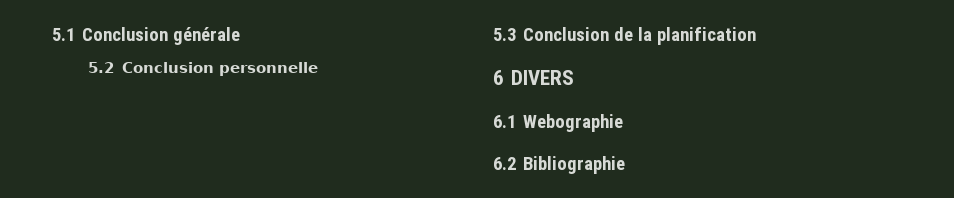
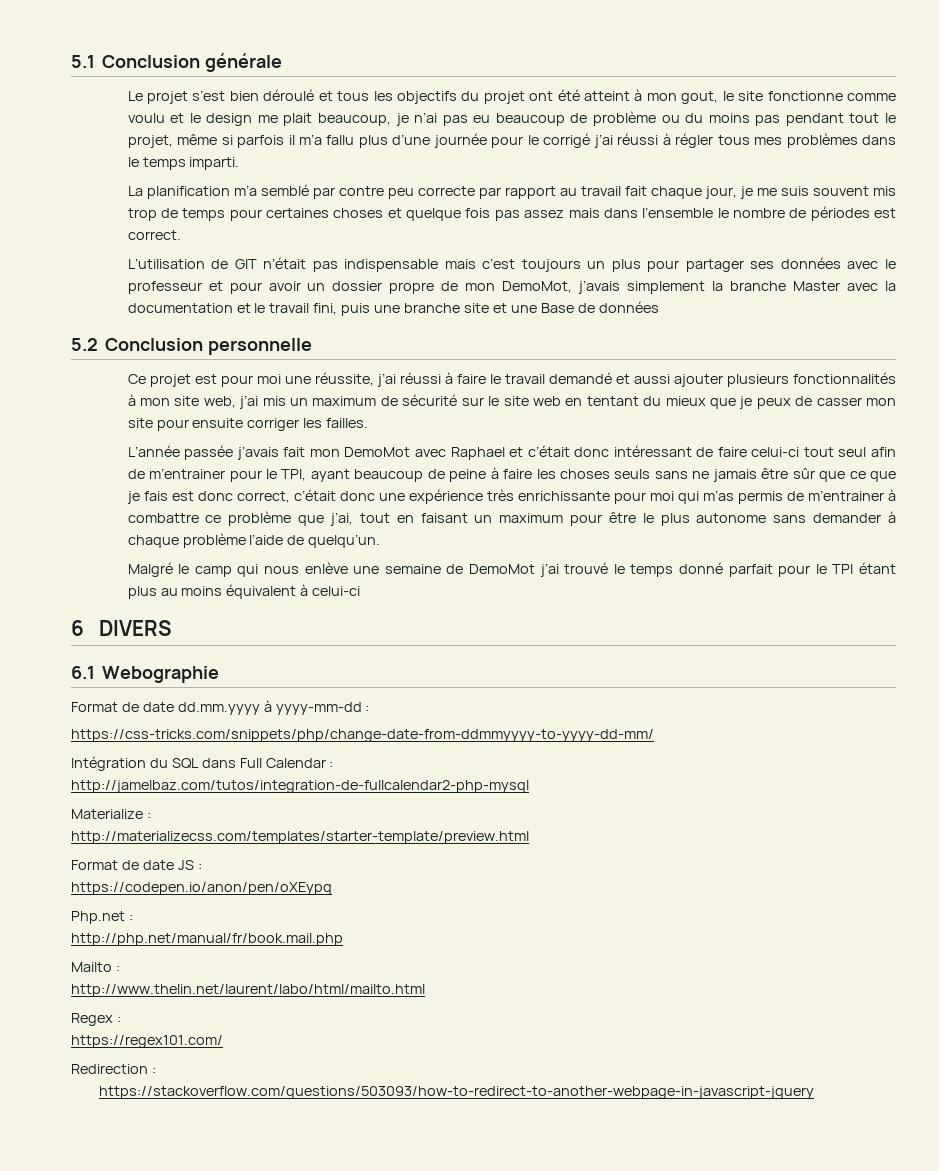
[88,62,318,76] [493,27,757,45] [493,70,575,85] [493,114,624,132] [493,156,626,174] 5.2 Conclusion personnelle // 5.3 Conclusion de la planification // 6 DIVERS // 6.1 Webographie // 6.2 Bibliographie -> [127,89,897,104] [127,111,896,126] [127,133,897,148] [127,157,240,170] [127,184,897,199] [127,206,896,221] [127,230,181,240] [127,257,896,272] [127,280,896,294] [127,301,659,316] [71,338,313,355] [127,372,897,387] [127,394,897,409] [127,418,369,431] [127,445,896,460] [127,467,897,482] [126,489,897,504] [127,511,896,526] [127,533,381,548] [127,562,896,577] [127,584,361,599] [71,620,172,636] [71,666,220,683] [71,700,370,715] [71,729,654,742] [71,756,334,771] [71,780,529,793] [71,809,151,819] [71,831,529,844] [71,860,202,870] [71,882,332,895] [71,911,133,924] [71,933,343,946] [71,962,120,972] [71,984,425,997] [71,1013,121,1026] [71,1035,223,1048] [71,1064,156,1074] [99,1086,815,1099] Le projet s’est bien déroulé et tous les objectifs du projet ont été atteint à mon gout, le site fonctionne comme voulu et le design me plait beaucoup, je n’ai pas eu beaucoup de problème ou du moins pas pendant tout le projet, même si parfois il m’a fallu plus d’une journée pour le corrigé j’ai réussi à régler tous mes problèmes dans le temps imparti. // La planification m’a semblé par contre peu correcte par rapport au travail fait chaque jour, je me suis souvent mis trop de temps pour certaines choses et quelque fois pas assez mais dans l’ensemble le nombre de périodes est correct. // L’utilisation de GIT n’était pas indispensable mais c’est toujours un plus pour partager ses données avec le professeur et pour avoir un dossier propre de mon DemoMot, j’avais simplement la branche Master avec la documentation et le travail fini, puis une branche site et une Base de données // 5.2 Conclusion personnelle // Ce projet est pour moi une réussite, j’ai réussi à faire le travail demandé et aussi ajouter plusieurs fonctionnalités à mon site web, j’ai mis un maximum de sécurité sur le site web en tentant du mieux que je peux de casser mon site pour ensuite corriger les failles. // L’année passée j’avais fait mon DemoMot avec Raphael et c’était donc intéressant de faire celui-ci tout seul afin de m’entrainer pour le TPI, ayant beaucoup de peine à faire les choses seuls sans ne jamais être sûr que ce que je fais est donc correct, c’était donc une expérience très enrichissante pour moi qui m’as permis de m’entrainer à combattre ce problème que j’ai, tout en faisant un maximum pour être le plus autonome sans demander à chaque problème l’aide de quelqu’un. // Malgré le camp qui nous enlève une semaine de DemoMot j’ai trouvé le temps donné parfait pour le TPI étant plus au moins équivalent à celui-ci // 6 DIVERS // 6.1 Webographie // Format de date dd.mm.yyyy à yyyy-mm-dd : // https://css-tricks.com/snippets/php/change-date-from-ddmmyyyy-to-yyyy-dd-mm/ // Intégration du SQL dans Full Calendar : // http://jamelbaz.com/tutos/integration-de-fullcalendar2-php-mysql // Materialize : // http://materializecss.com/templates/starter-template/preview.html // Format de date JS : // https://codepen.io/anon/pen/oXEypq // Php.net : // http://php.net/manual/fr/book.mail.php // Mailto : // http://www.thelin.net/laurent/labo/html/mailto.html // Regex : // https://regex101.com/ // Redirection : // https://stackoverflow.com/questions/503093/how-to-redirect-to-another-webpage-in-javascript-jquery

